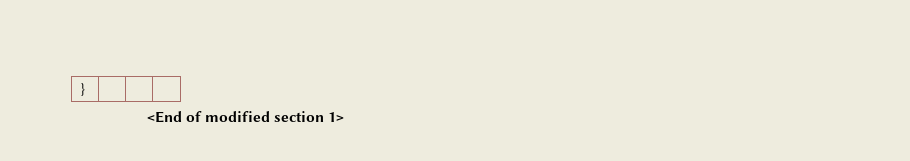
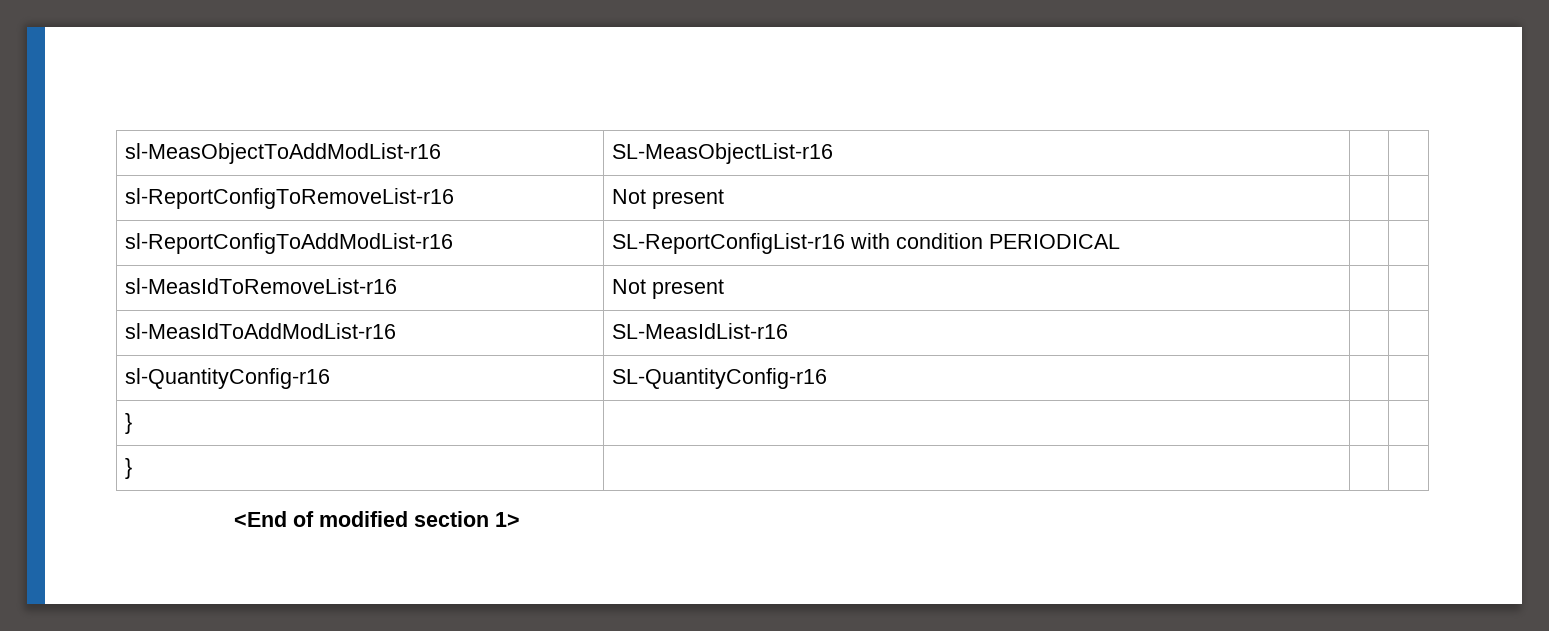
(80, 89) none -> [124,143,441,164] [611,143,833,164] [124,188,454,209] [611,189,724,209] [124,233,453,254] [611,233,1120,254] [124,278,397,294] [611,279,724,299] [124,323,396,339] [611,323,788,339] [124,368,330,389] [611,368,827,389] [124,413,132,434] sl-MeasObjectToAddModList-r16 | SL-MeasObjectList-r16 | | // sl-ReportConfigToRemoveList-r16 | Not present | | // sl-ReportConfigToAddModList-r16 | SL-ReportConfigList-r16 with condition PERIODICAL | | // sl-MeasIdToRemoveList-r16 | Not present | | // sl-MeasIdToAddModList-r16 | SL-MeasIdList-r16 | | // sl-QuantityConfig-r16 | SL-QuantityConfig-r16 | | // } | | | //

